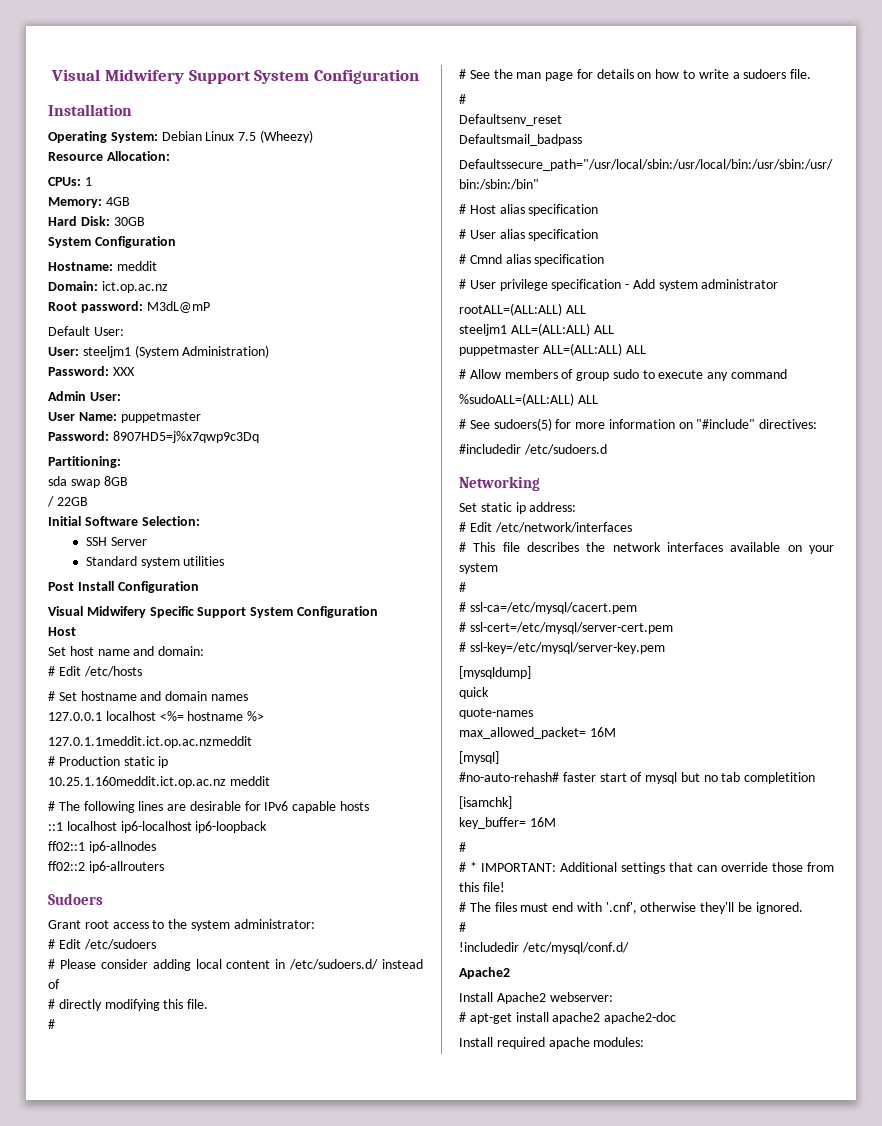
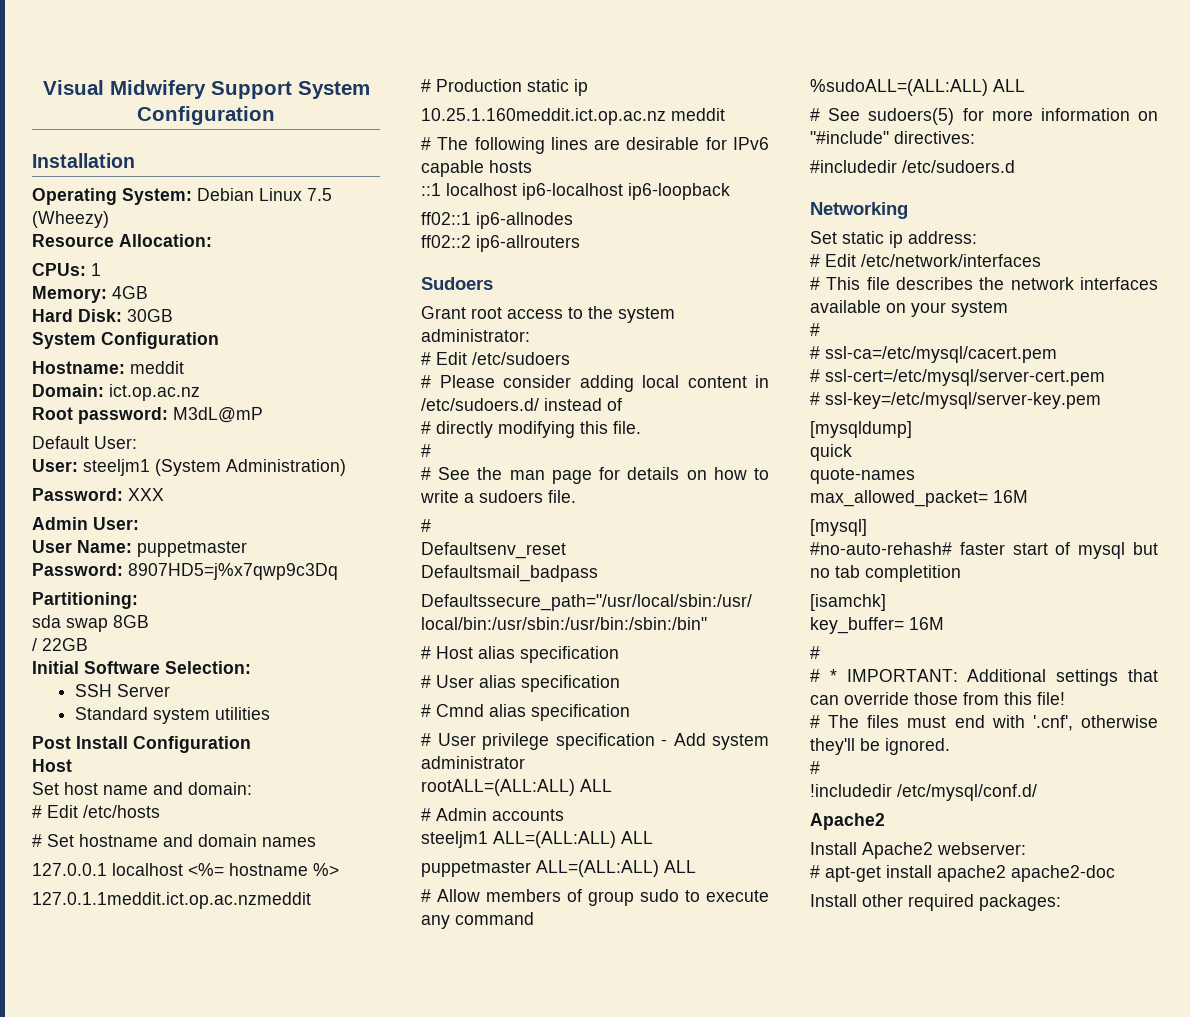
[48,606,378,618] // Visual Midwifery Specific Support System Configuration -> (251, 744) none
(586, 309) none -> [421,808,564,821] // # Admin accounts
[496,1037,645,1049] required apache modules: -> [862,894,1061,911] other required packages:

